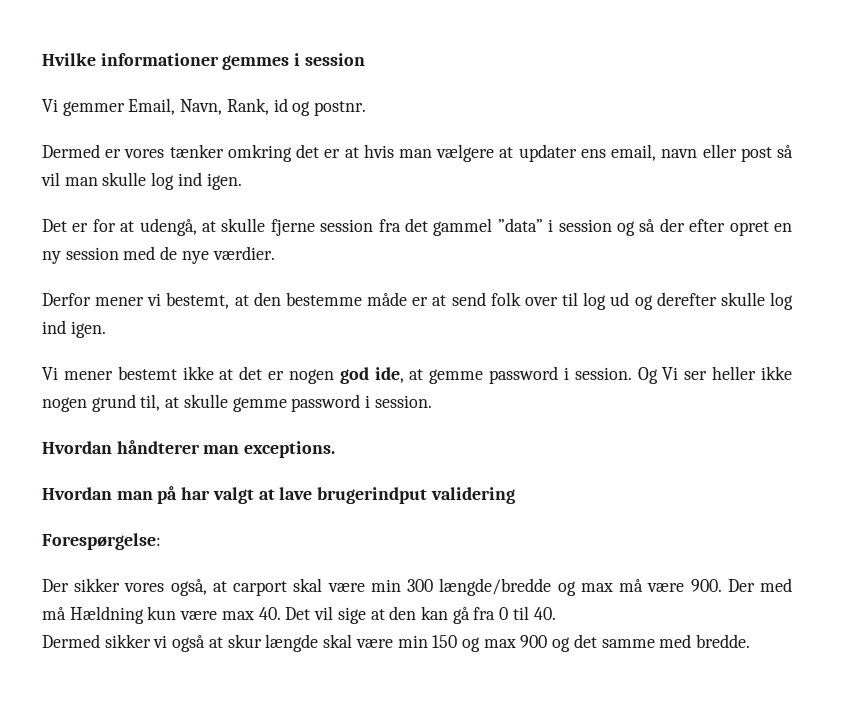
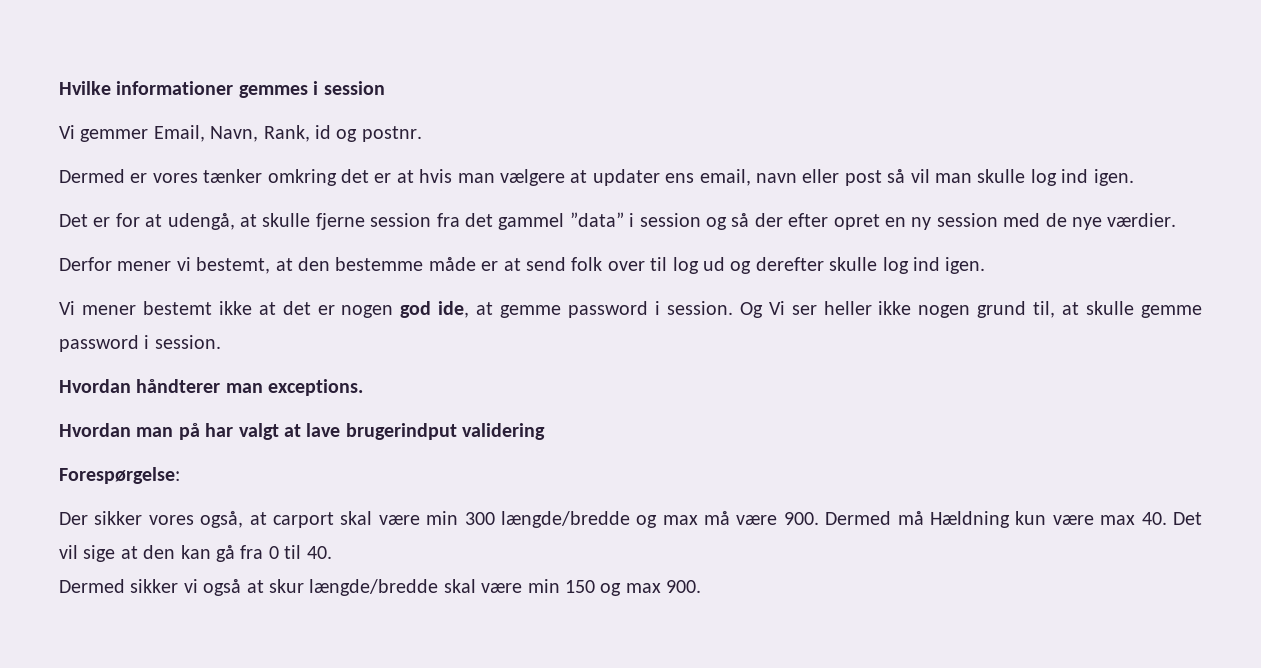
[727,578,793,592] Der med -> [825,511,892,525] Dermed
[265,634,319,652] længde -> [309,579,439,596] længde/bredde
[520,634,751,652] 900 og det samme med bredde. -> [666,580,702,593] 900.

